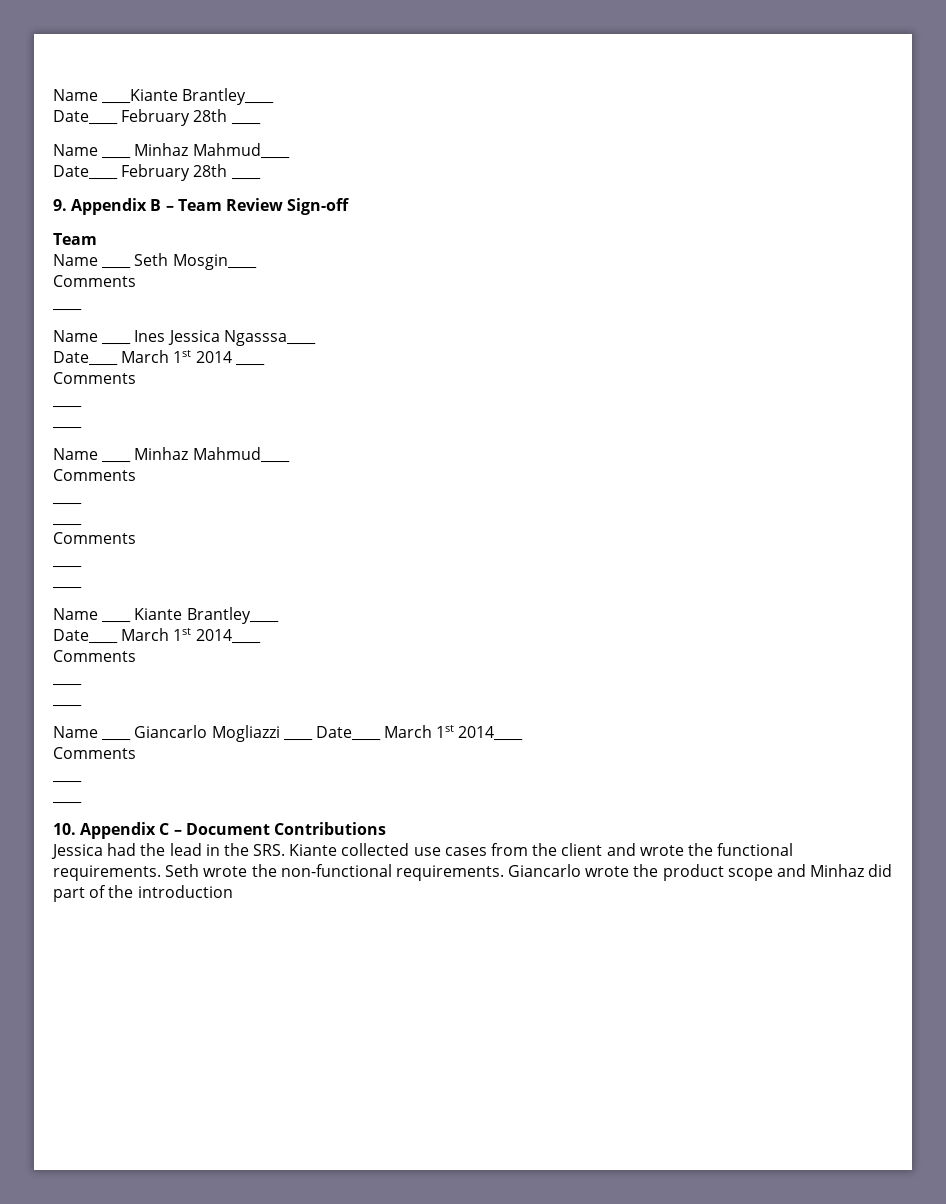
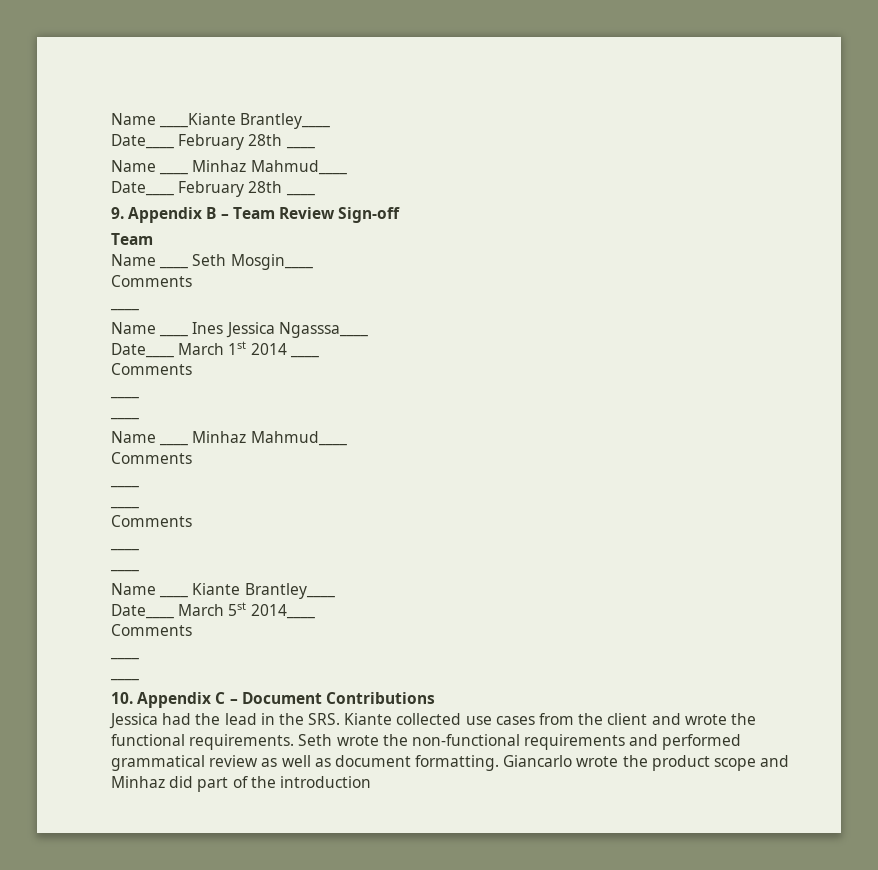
[173,628,261,644] [53,650,136,662] [52,683,82,686] [52,704,82,707] [53,726,98,738] [101,738,132,741] [134,725,455,742] 1st 2014____ // Comments // ____ // ____ // Name ____ Giancarlo Mogliazzi ____ Date____ March 1st -> [228,602,247,616] 5st
[395,865,504,881] requirements. -> [524,734,742,750] [111,755,500,771] requirements and performed grammatical review as well as document formatting.

